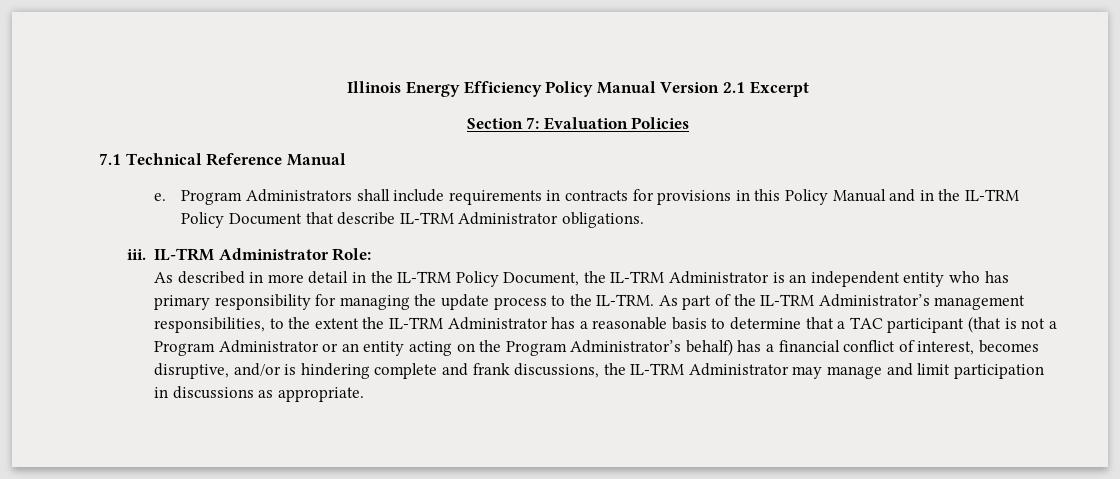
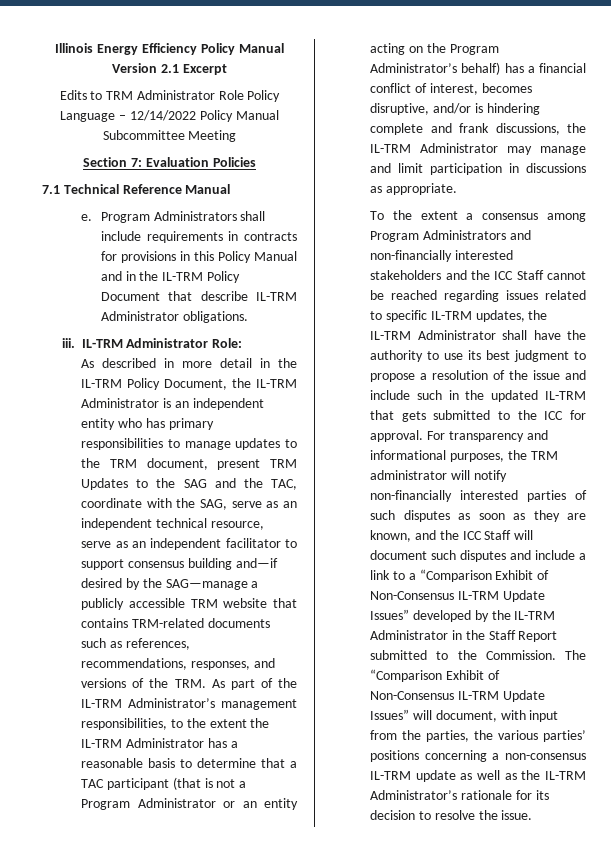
(809, 89) none -> [59,90,281,102] [60,110,279,122] [102,130,237,142] // Edits to TRM Administrator Role Policy Language – 12/14/2022 Policy Manual Subcommittee Meeting
[214,294,655,310] responsibility for managing the update process to the IL-TRM. -> [81,438,297,450] [81,458,298,470] [81,478,297,490] [81,498,298,510] [81,518,264,530] [81,538,297,550] [81,558,278,570] [81,578,259,590] [81,598,297,610] [81,618,270,628] [81,638,190,650] [81,658,275,670] [81,678,206,688] responsibilities to manage updates to the TRM document, present TRM Updates to the SAG and the TAC, coordinate with the SAG, serve as an independent technical resource, serve as an independent facilitator to support consensus building and—if desired by the SAG—manage a publicly accessible TRM website that contains TRM-related documents such as references, recommendations, responses, and versions of the TRM.
(364, 394) none -> [370,210,586,222] [370,230,531,242] [370,250,513,262] [370,270,586,280] [370,290,586,302] [370,310,548,322] [370,330,586,340] [370,350,586,362] [370,370,586,382] [370,390,586,402] [370,410,586,422] [370,430,548,442] [370,450,558,462] [370,470,507,482] [370,490,587,502] [370,510,586,522] [370,530,534,542] [370,550,586,562] [370,569,550,582] [370,590,545,602] [370,609,556,622] [370,630,558,642] [370,650,586,660] [370,669,500,682] [370,690,545,702] [370,709,559,722] [370,730,586,742] [370,750,586,762] [370,770,586,782] [370,790,549,800] [370,810,533,820] // To the extent a consensus among Program Administrators and non-financially interested stakeholders and the ICC Staff cannot be reached regarding issues related to specific IL-TRM updates, the IL-TRM Administrator shall have the authority to use its best judgment to propose a resolution of the issue and include such in the updated IL-TRM that gets submitted to the ICC for approval. For transparency and informational purposes, the TRM administrator will notify non-financially interested parties of such disputes as soon as they are known, and the ICC Staff will document such disputes and include a link to a “Comparison Exhibit of Non-Consensus IL-TRM Update Issues” developed by the IL-TRM Administrator in the Staff Report submitted to the Commission. The “Comparison Exhibit of Non-Consensus IL-TRM Update Issues” will document, with input from the parties, the various parties’ positions concerning a non-consensus IL-TRM update as well as the IL-TRM Administrator’s rationale for its decision to resolve the issue.

